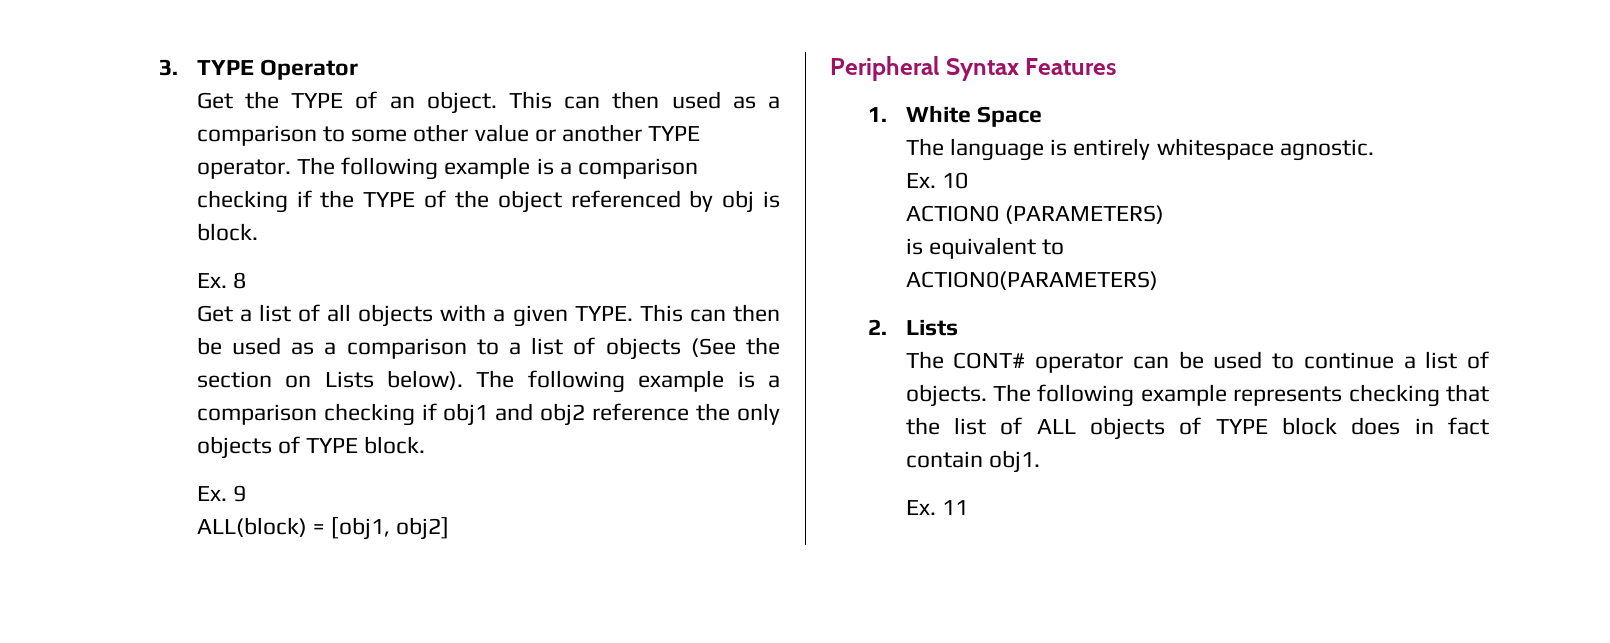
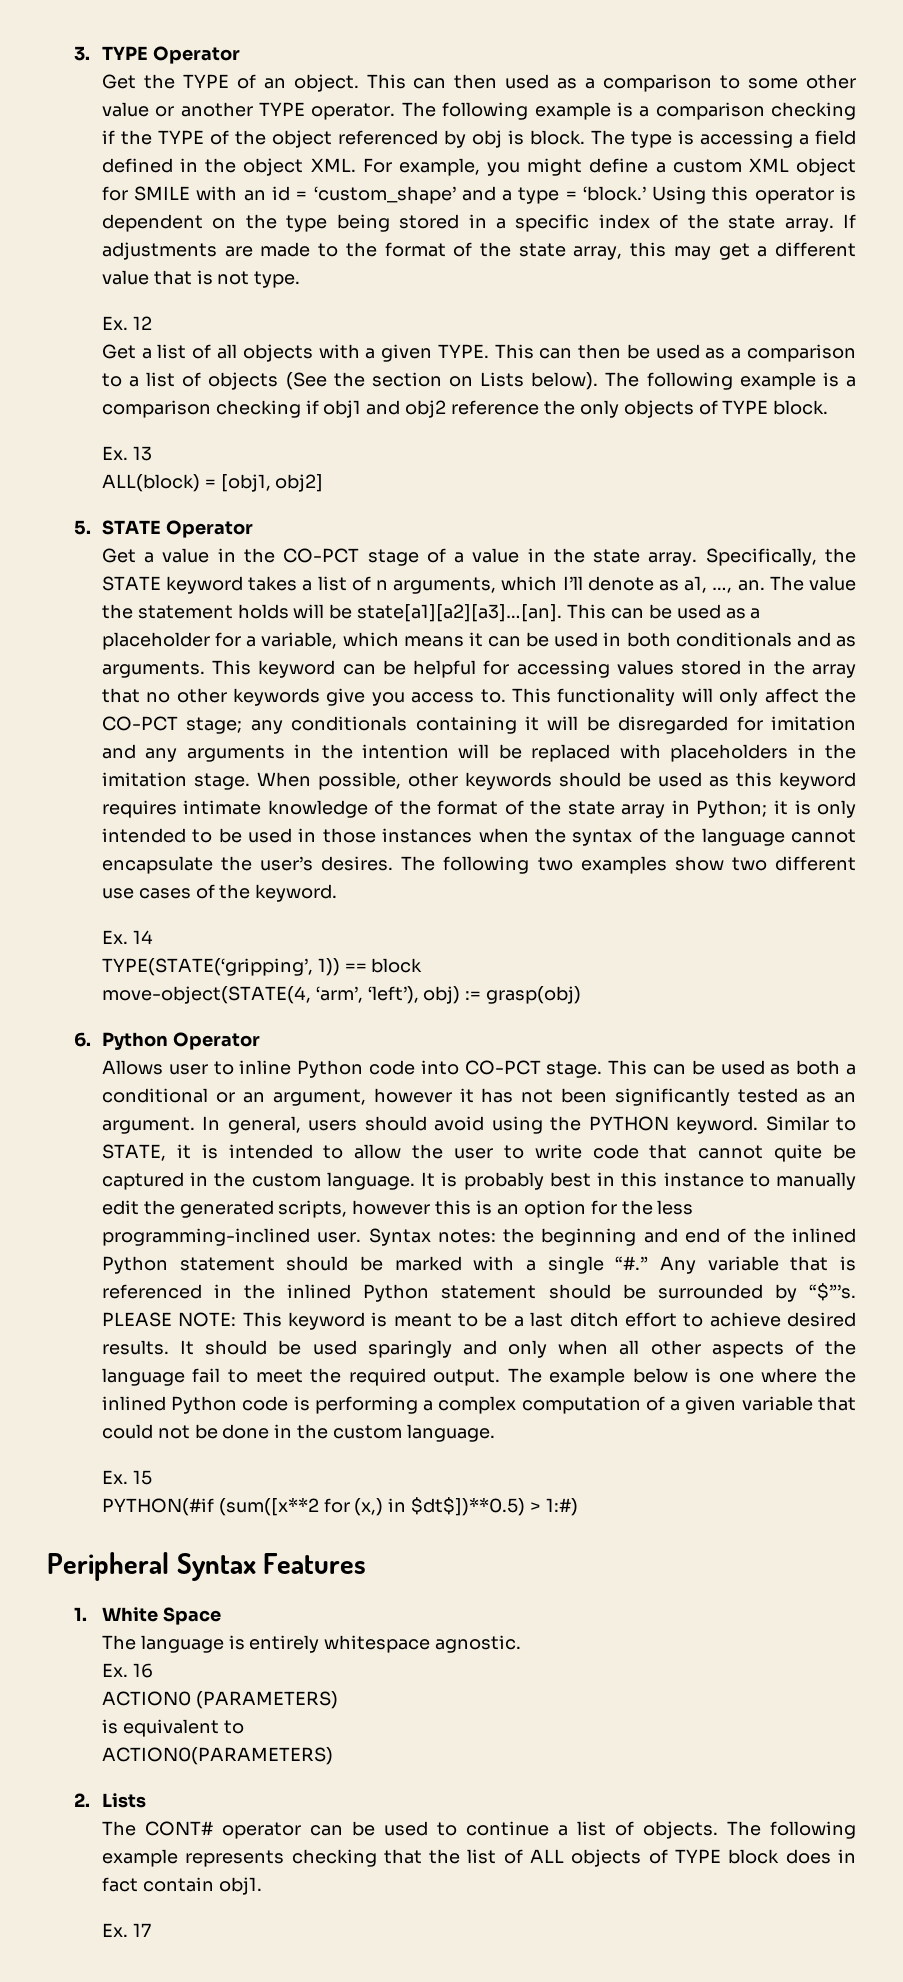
[196,272,246,289] // Ex. 8 -> [590,130,857,148] [101,158,857,176] [101,186,857,204] [101,214,857,232] [101,242,856,260] [101,270,301,288] [101,316,152,330] The type is accessing a field defined in the object XML. For example, you might define a custom XML object for SMILE with an id = ‘custom_shape’ and a type = ‘block.’ Using this operator is dependent on the type being stored in a specific index of the state array. If adjustments are made to the format of the state array, this may get a different value that is not type. // Ex. 12
[232,485,246,502] 9 -> [132,446,152,461] 13
(450, 528) none -> [74,520,253,538] [101,548,857,566] [101,576,857,594] [101,604,761,622] [101,632,857,650] [101,660,857,678] [101,688,856,706] [101,716,856,734] [101,744,857,762] [101,772,857,790] [101,800,857,818] [101,828,856,846] [101,856,857,874] [101,884,338,902] [101,930,153,944] [101,958,423,976] [101,986,582,1004] [74,1032,260,1050] [101,1060,856,1078] [101,1088,857,1106] [101,1116,856,1134] [101,1144,856,1162] [101,1172,857,1190] [101,1200,694,1218] [101,1228,856,1246] [101,1256,857,1274] [101,1283,857,1302] [101,1312,856,1330] [101,1340,857,1358] [101,1368,857,1386] [101,1396,856,1414] [101,1424,495,1442] [101,1470,152,1485] [101,1497,578,1516] // 5. STATE Operator // Get a value in the CO-PCT stage of a value in the state array. Specifically, the STATE keyword takes a list of n arguments, which I’ll denote as a1, …, an. The value the statement holds will be state[a1][a2][a3]…[an]. This can be used as a placeholder for a variable, which means it can be used in both conditionals and as arguments. This keyword can be helpful for accessing values stored in the array that no other keywords give you access to. This functionality will only affect the CO-PCT stage; any conditionals containing it will be disregarded for imitation and any arguments in the intention will be replaced with placeholders in the imitation stage. When possible, other keywords should be used as this keyword requires intimate knowledge of the format of the state array in Python; it is only intended to be used in those instances when the syntax of the language cannot encapsulate the user’s desires. The following two examples show two different use cases of the keyword. // Ex. 14 // TYPE(STATE(‘gripping’, 1)) == block // move-object(STATE(4, ‘arm’, ‘left’), obj) := grasp(obj) // 6. Python Operator // Allows user to inline Python code into CO-PCT stage. This can be used as both a conditional or an argument, however it has not been significantly tested as an argument. In general, users should avoid using the PYTHON keyword. Similar to STATE, it is intended to allow the user to write code that cannot quite be captured in the custom language. It is probably best in this instance to manually edit the generated scripts, however this is an option for the less programming-inclined user. Syntax notes: the beginning and end of the inlined Python statement should be marked with a single “#.” Any variable that is referenced in the inlined Python statement should be surrounded by “$”’s. PLEASE NOTE: This keyword is meant to be a last ditch effort to achieve desired results. It should be used sparingly and only when all other aspects of the language fail to meet the required output. The example below is one where the inlined Python code is performing a complex computation of a given variable that could not be done in the custom language. // Ex. 15 // PYTHON(#if (sum([x**2 for (x,) in $dt$])**0.5) > 1:#)
[941,172,968,189] 10 -> [132,1663,153,1678] 16
[941,500,968,515] 11 -> [132,1923,151,1937] 17

